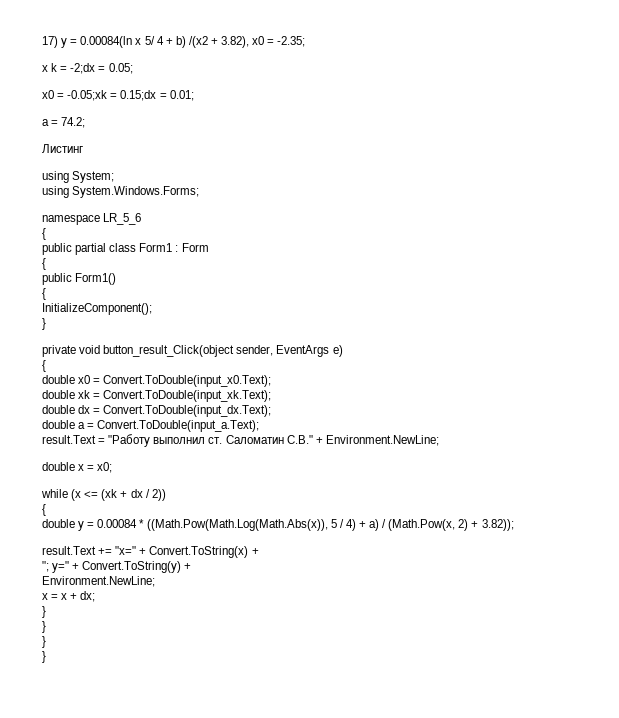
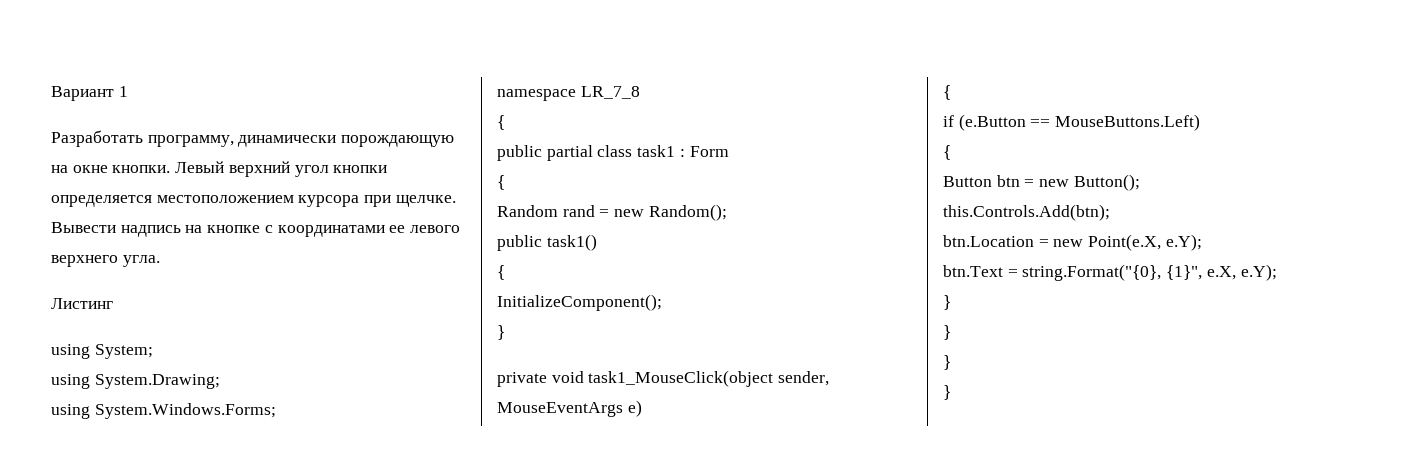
[42,36,306,48] [42,63,133,74] [42,90,194,101] [42,117,86,128] 17) y = 0.00084(ln x 5/ 4 + b) /(x2 + 3.82), x0 = -2.35; // x k = -2;dx = 0.05; // x0 = -0.05;xk = 0.15;dx = 0.01; // a = 74.2; -> [51,86,128,101] [51,130,455,147] [51,161,388,177] [51,195,456,207] [51,222,461,237] [51,255,160,267] Вариант 1 // Разработать программу, динамически порождающую на окне кнопки. Левый верхний угол кнопки определяется местоположением курсора при щелчке. Вывести надпись на кнопке с координатами ее левого верхнего угла.
(115, 177) none -> [51,374,220,389] // using System.Drawing;
[103,213,142,225] LR_5_6 -> [580,86,640,99] LR_7_8
[139,243,173,252] Form1 -> [637,145,676,157] task1
[42,273,117,285] // public Form1() -> [497,204,727,221] [497,234,597,251] // Random rand = new Random(); // public task1()
[103,345,330,357] button_result_Click(object sender, EventArgs -> [588,370,830,387] [497,402,623,417] task1_MouseClick(object sender, MouseEventArgs
[42,375,272,387] [42,390,272,402] [42,405,272,417] [42,420,260,432] [42,434,439,447] [42,462,113,473] [41,489,166,501] [42,504,46,516] [42,519,514,531] [42,546,259,558] [42,561,192,573] [42,576,155,587] [42,591,96,602] double x0 = Convert.ToDouble(input_x0.Text); // double xk = Convert.ToDouble(input_xk.Text); // double dx = Convert.ToDouble(input_dx.Text); // double a = Convert.ToDouble(input_a.Text); // result.Text = "Работу выполнил ст. Саломатин С.В." + Environment.NewLine; // double x = x0; // while (x <= (xk + dx / 2)) // { // double y = 0.00084 * ((Math.Pow(Math.Log(Math.Abs(x)), 5 / 4) + a) / (Math.Pow(x, 2) + 3.82)); // result.Text += "x=" + Convert.ToString(x) + // "; y=" + Convert.ToString(y) + // Environment.NewLine; // x = x + dx; -> [943,114,1201,131] [943,145,951,160] [943,174,1140,191] [943,204,1110,221] [943,234,1202,251] [943,264,1277,281] if (e.Button == MouseButtons.Left) // { // Button btn = new Button(); // this.Controls.Add(btn); // btn.Location = new Point(e.X, e.Y); // btn.Text = string.Format("{0}, {1}", e.X, e.Y);

